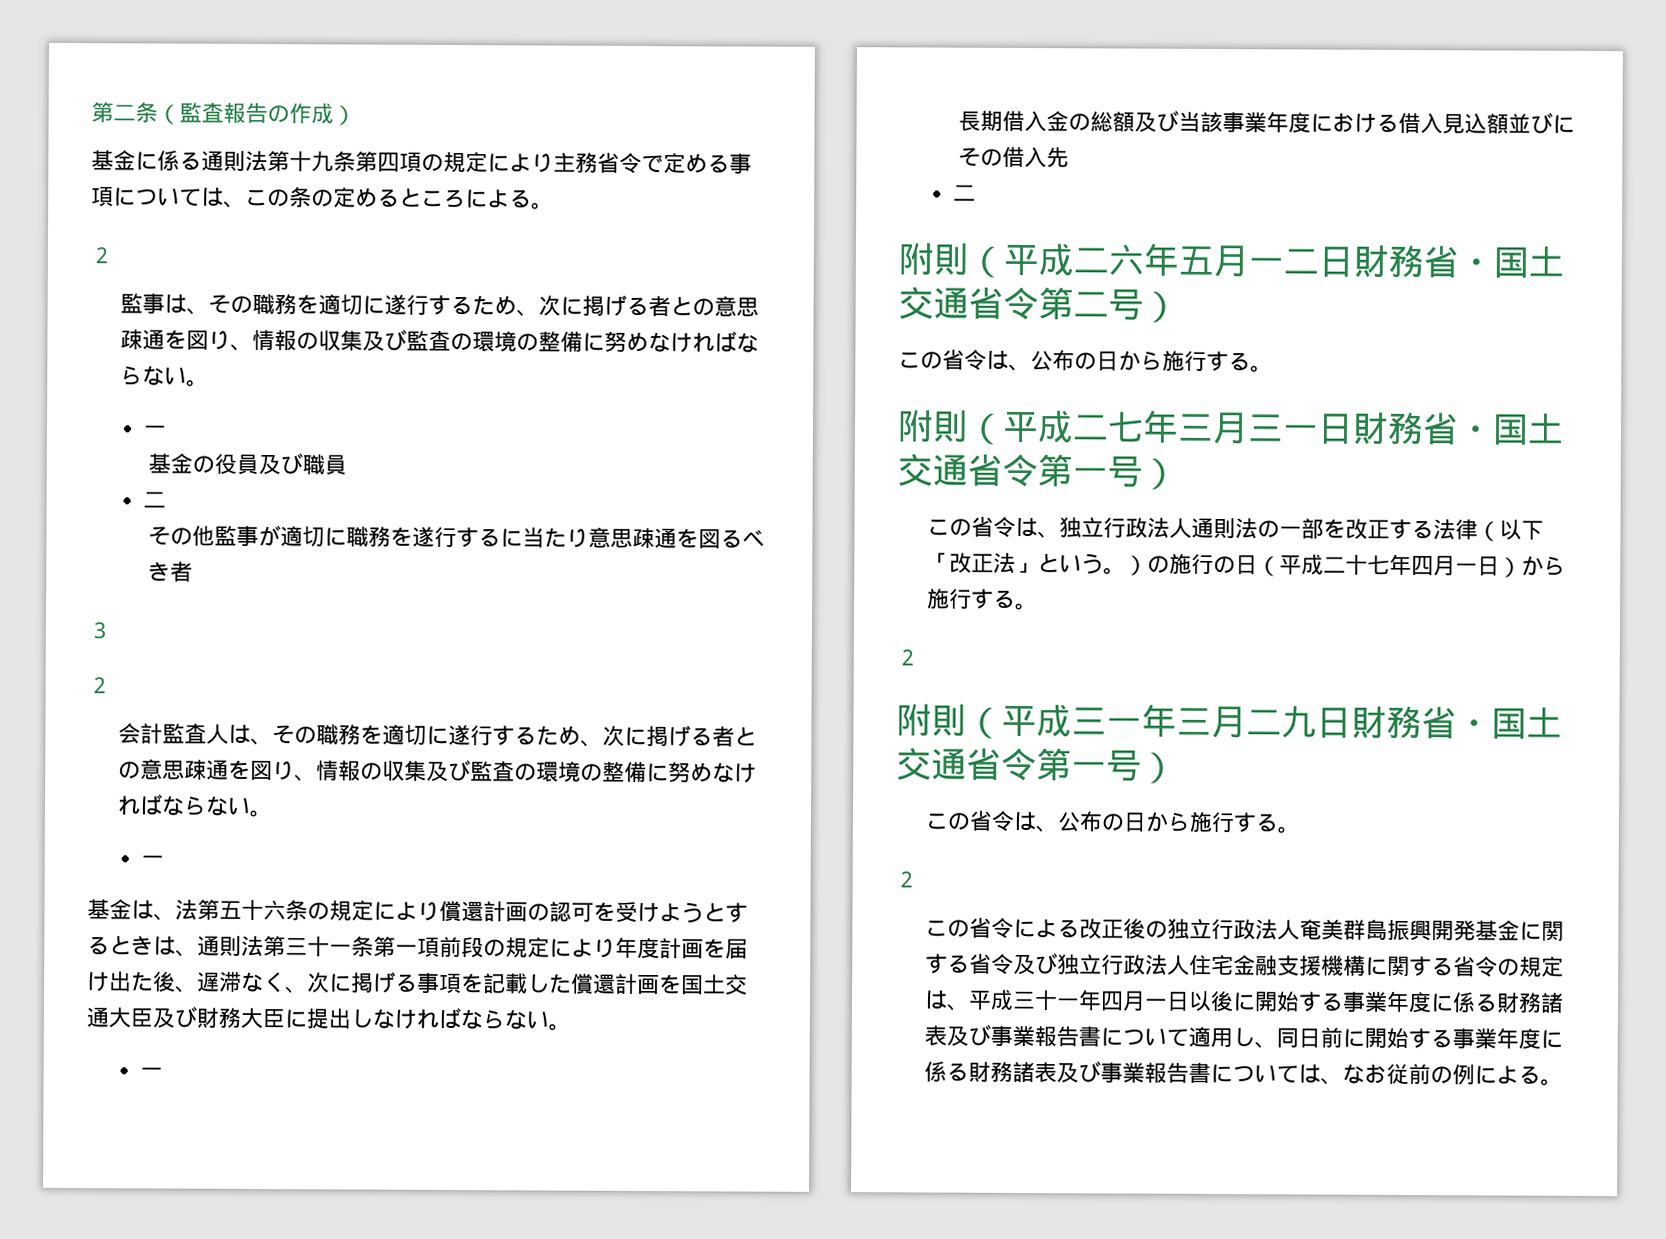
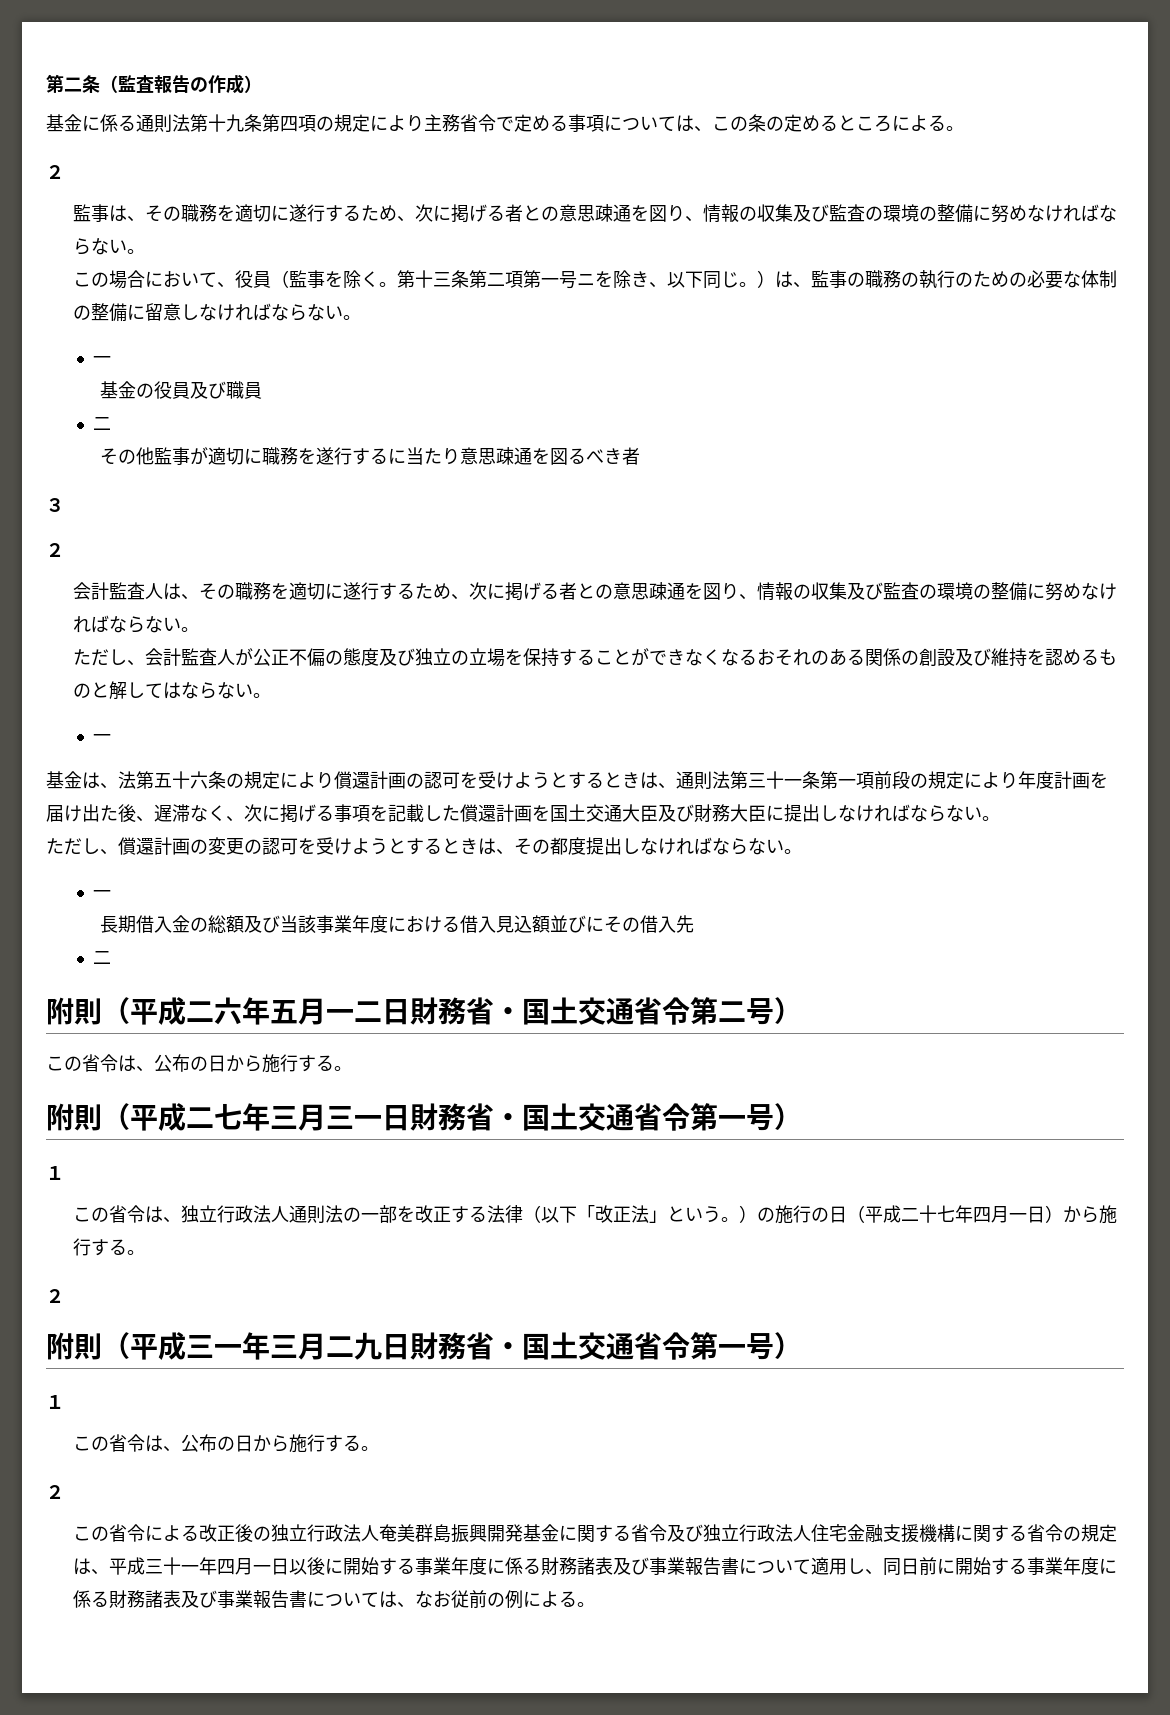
(209, 383) none -> [73,270,1118,289] [73,303,362,322] // この場合において、役員（監事を除く。第十三条第二項第一号ニを除き、以下同じ。）は、監事の職務の執行のための必要な体制の整備に留意しなければならない。
(272, 813) none -> [73,648,1118,667] [73,681,272,700] // ただし、会計監査人が公正不偏の態度及び独立の立場を保持することができなくなるおそれのある関係の創設及び維持を認めるものと解してはならない。
(571, 1027) none -> [46,837,802,855] // ただし、償還計画の変更の認可を受けようとするときは、その都度提出しなければならない。
(1178, 473) none -> [46,1166,64,1180] // １
(1177, 767) none -> [46,1395,64,1409] // １

